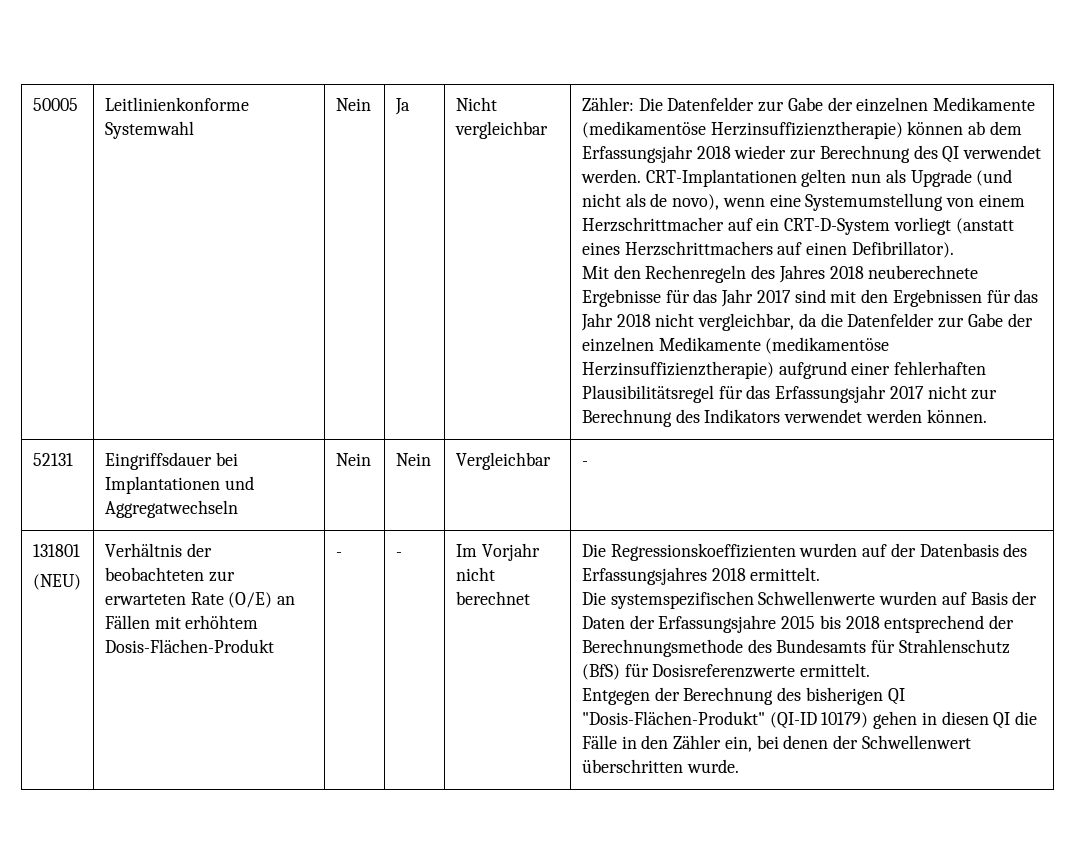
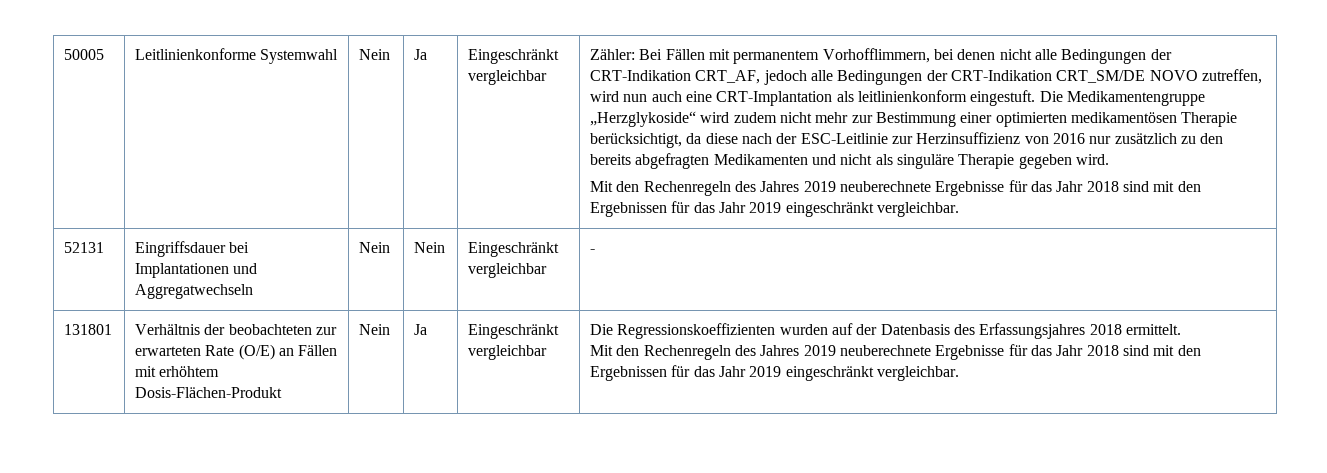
[455,97,497,111] Nicht -> [468,49,560,64] Eingeschränkt
[638,97,1036,112] [581,121,1022,139] [581,145,1042,163] [580,169,1013,187] [581,193,1025,211] [581,217,1014,235] [581,241,954,258] [581,265,979,283] [581,289,1039,307] [580,313,1033,331] [581,337,890,354] [581,361,987,379] [581,385,998,403] [581,409,987,427] Die Datenfelder zur Gabe der einzelnen Medikamente (medikamentöse Herzinsuffizienztherapie) können ab dem Erfassungsjahr 2018 wieder zur Berechnung des QI verwendet werden. CRT-Implantationen gelten nun als Upgrade (und nicht als de novo), wenn eine Systemumstellung von einem Herzschrittmacher auf ein CRT-D-System vorliegt (anstatt eines Herzschrittmachers auf einen Defibrillator). // Mit den Rechenregeln des Jahres 2018 neuberechnete Ergebnisse für das Jahr 2017 sind mit den Ergebnissen für das Jahr 2018 nicht vergleichbar, da die Datenfelder zur Gabe der einzelnen Medikamente (medikamentöse Herzinsuffizienztherapie) aufgrund einer fehlerhaften Plausibilitätsregel für das Erfassungsjahr 2017 nicht zur Berechnung des Indikators verwendet werden können. -> [639,48,1172,64] [590,69,1263,85] [590,90,1206,106] [590,111,1238,127] [590,132,1224,148] [590,153,1110,169] [590,180,1201,196] [590,201,960,217] Bei Fällen mit permanentem Vorhofflimmern, bei denen nicht alle Bedingungen der CRT-Indikation CRT_AF, jedoch alle Bedingungen der CRT-Indikation CRT_SM/DE NOVO zutreffen, wird nun auch eine CRT-Implantation als leitlinienkonform eingestuft. Die Medikamentengruppe „Herzglykoside“ wird zudem nicht mehr zur Bestimmung einer optimierten medikamentösen Therapie berücksichtigt, da diese nach der ESC-Leitlinie zur Herzinsuffizienz von 2016 nur zusätzlich zu den bereits abgefragten Medikamenten und nicht als singuläre Therapie gegeben wird. // Mit den Rechenregeln des Jahres 2019 neuberechnete Ergebnisse für das Jahr 2018 sind mit den Ergebnissen für das Jahr 2019 eingeschränkt vergleichbar.
[455,452,551,470] Vergleichbar -> [468,242,560,257] [468,263,548,278] Eingeschränkt vergleichbar
[32,574,81,590] // (NEU) -> (113, 329) none
[335,552,342,557] [395,552,402,557] [455,543,540,561] [455,567,495,581] [455,591,530,605] - | - | Im Vorjahr nicht berechnet -> [359,324,391,335] [414,324,428,335] [468,324,560,339] [468,345,548,360] Nein | Ja | Eingeschränkt vergleichbar
[581,591,1038,609] [581,615,1015,633] [581,639,1010,657] [581,663,871,680] [581,687,905,705] [581,711,1038,729] [581,735,971,752] [581,759,739,773] Die systemspezifischen Schwellenwerte wurden auf Basis der Daten der Erfassungsjahre 2015 bis 2018 entsprechend der Berechnungsmethode des Bundesamts für Strahlenschutz (BfS) für Dosisreferenzwerte ermittelt. // Entgegen der Berechnung des bisherigen QI "Dosis-Flächen-Produkt" (QI-ID 10179) gehen in diesen QI die Fälle in den Zähler ein, bei denen der Schwellenwert überschritten wurde. -> [590,344,1201,360] [590,365,960,381] Mit den Rechenregeln des Jahres 2019 neuberechnete Ergebnisse für das Jahr 2018 sind mit den Ergebnissen für das Jahr 2019 eingeschränkt vergleichbar.

